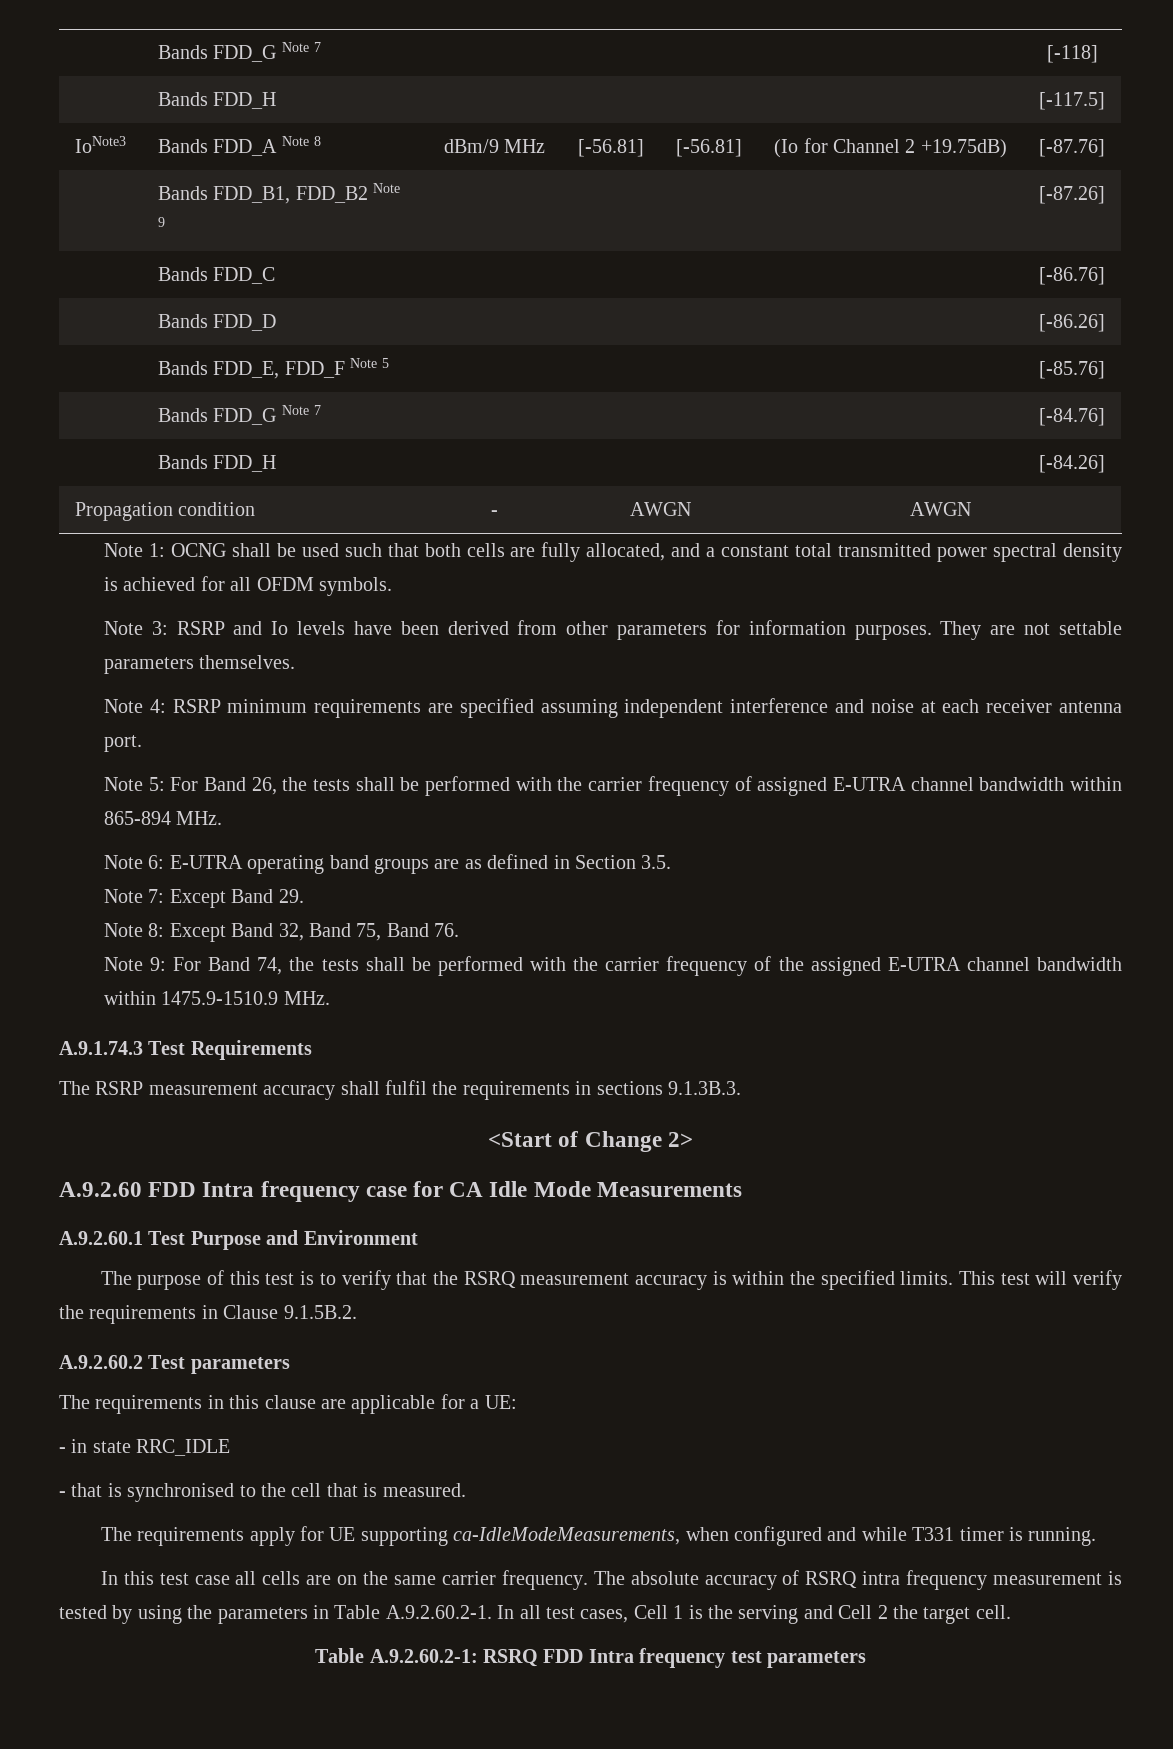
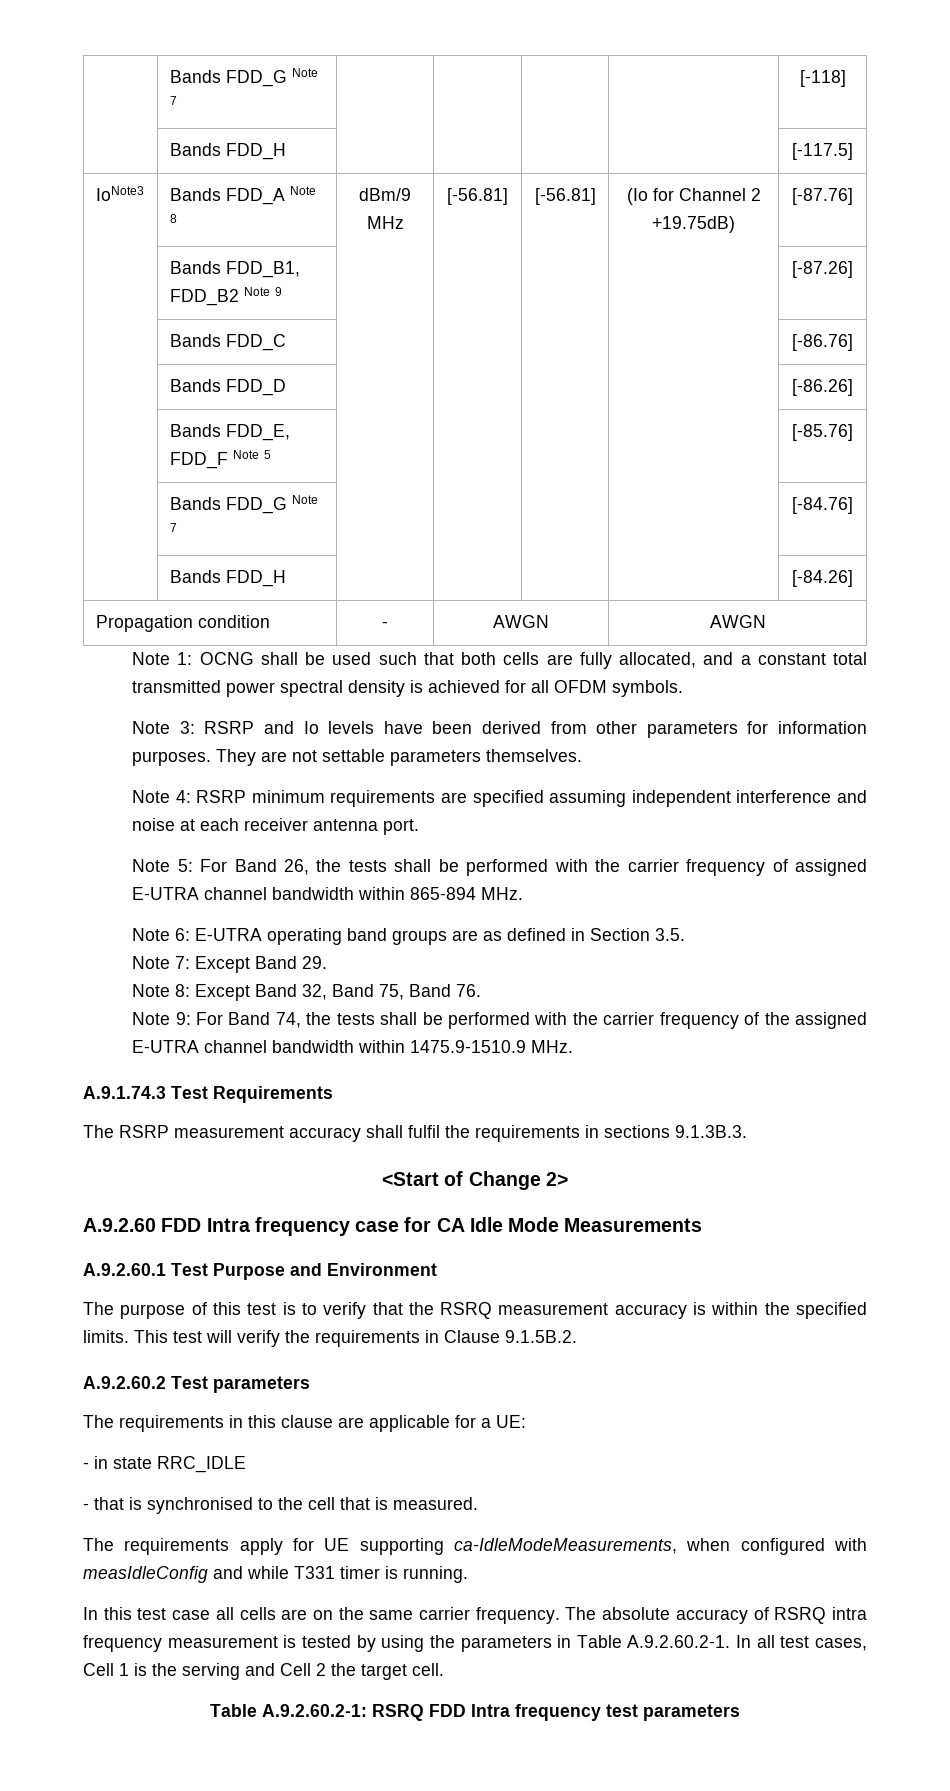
(822, 1536) none -> [834,1538,868,1551] [83,1566,208,1583] with measIdleConfig

